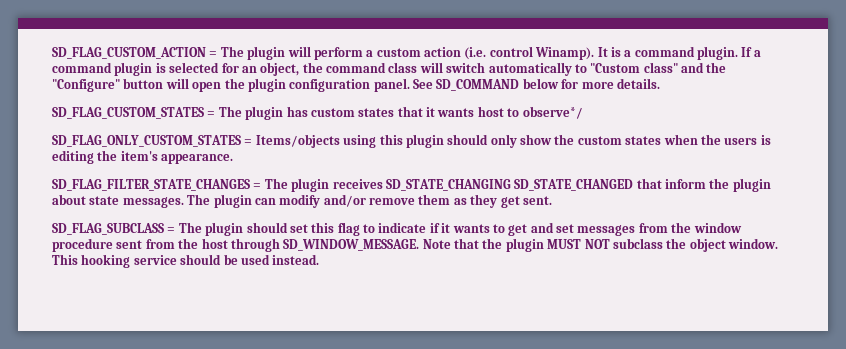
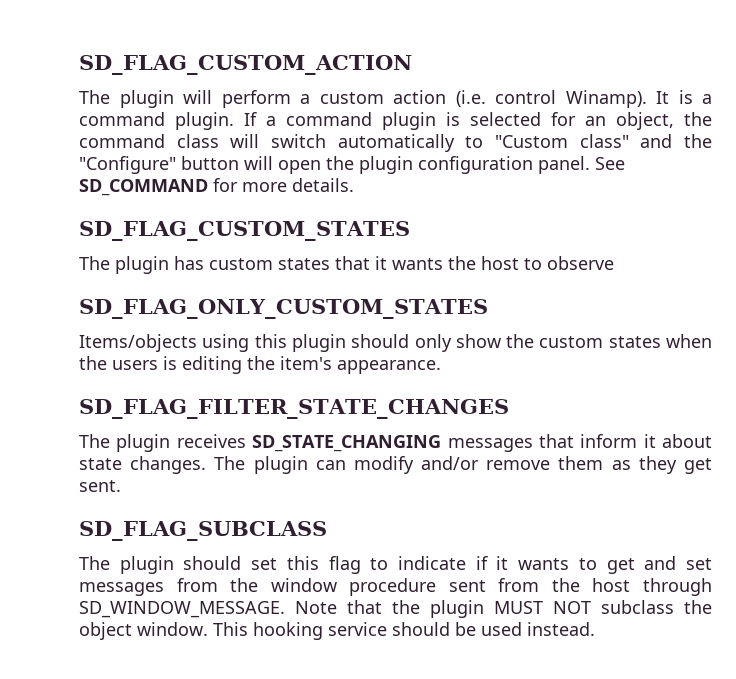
[209,51,218,57] = -> (412, 65) //
[522,78,559,89] below -> (208, 187) none
[207,111,216,117] = -> (410, 231) //
(475, 112) none -> [448,256,476,270] the
[522,106,583,119] observe*/ -> [547,256,614,270] observe
[244,139,253,145] = -> (488, 309) //
[253,183,262,189] = -> (509, 409) //
[514,179,634,191] SD_STATE_CHANGED -> [447,438,533,452] messages
[709,178,771,192] the plugin -> [643,434,656,448] it
[122,197,184,208] messages. -> [130,456,207,474] changes.
[167,227,176,233] = -> (327, 531) //

